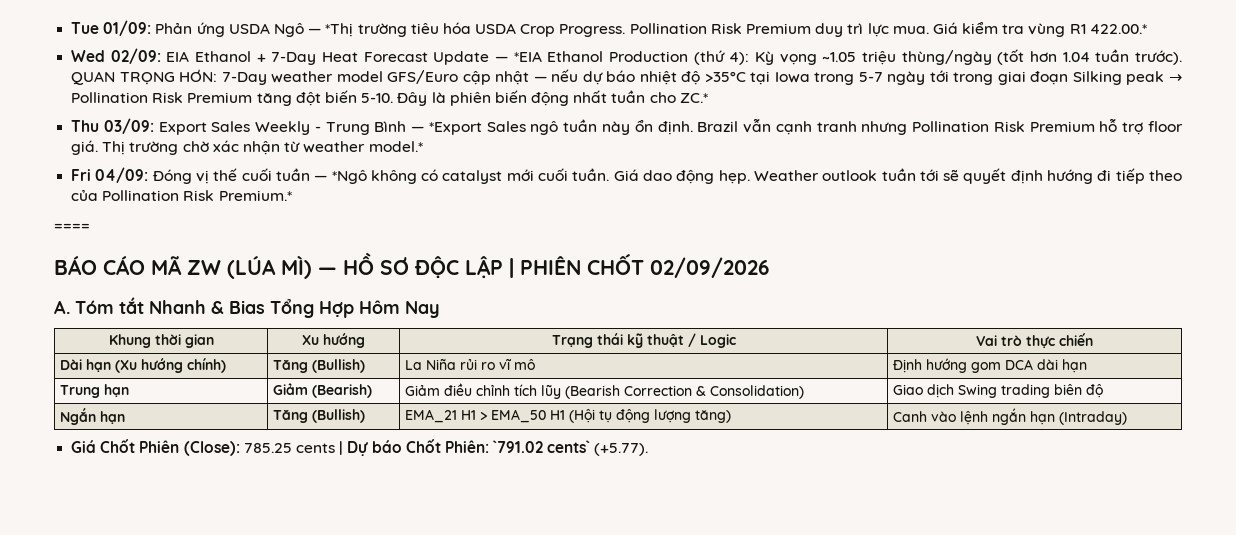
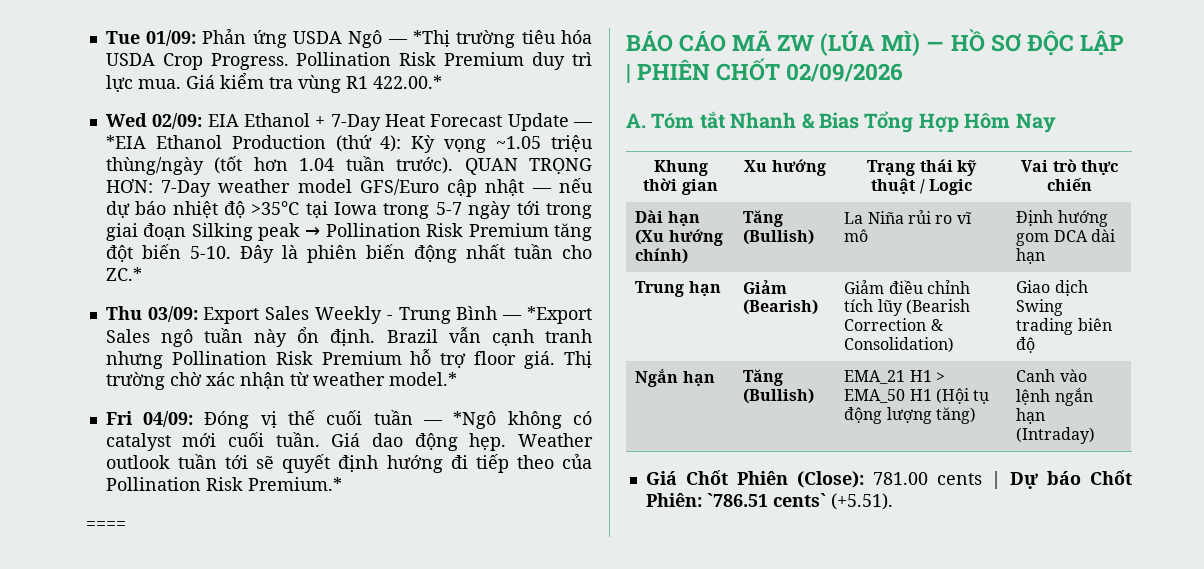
[243,443,292,453] 785.25 -> [872,472,928,485] 781.00
[493,440,649,456] `791.02 cents` (+5.77). -> [706,493,893,510] `786.51 cents` (+5.51).

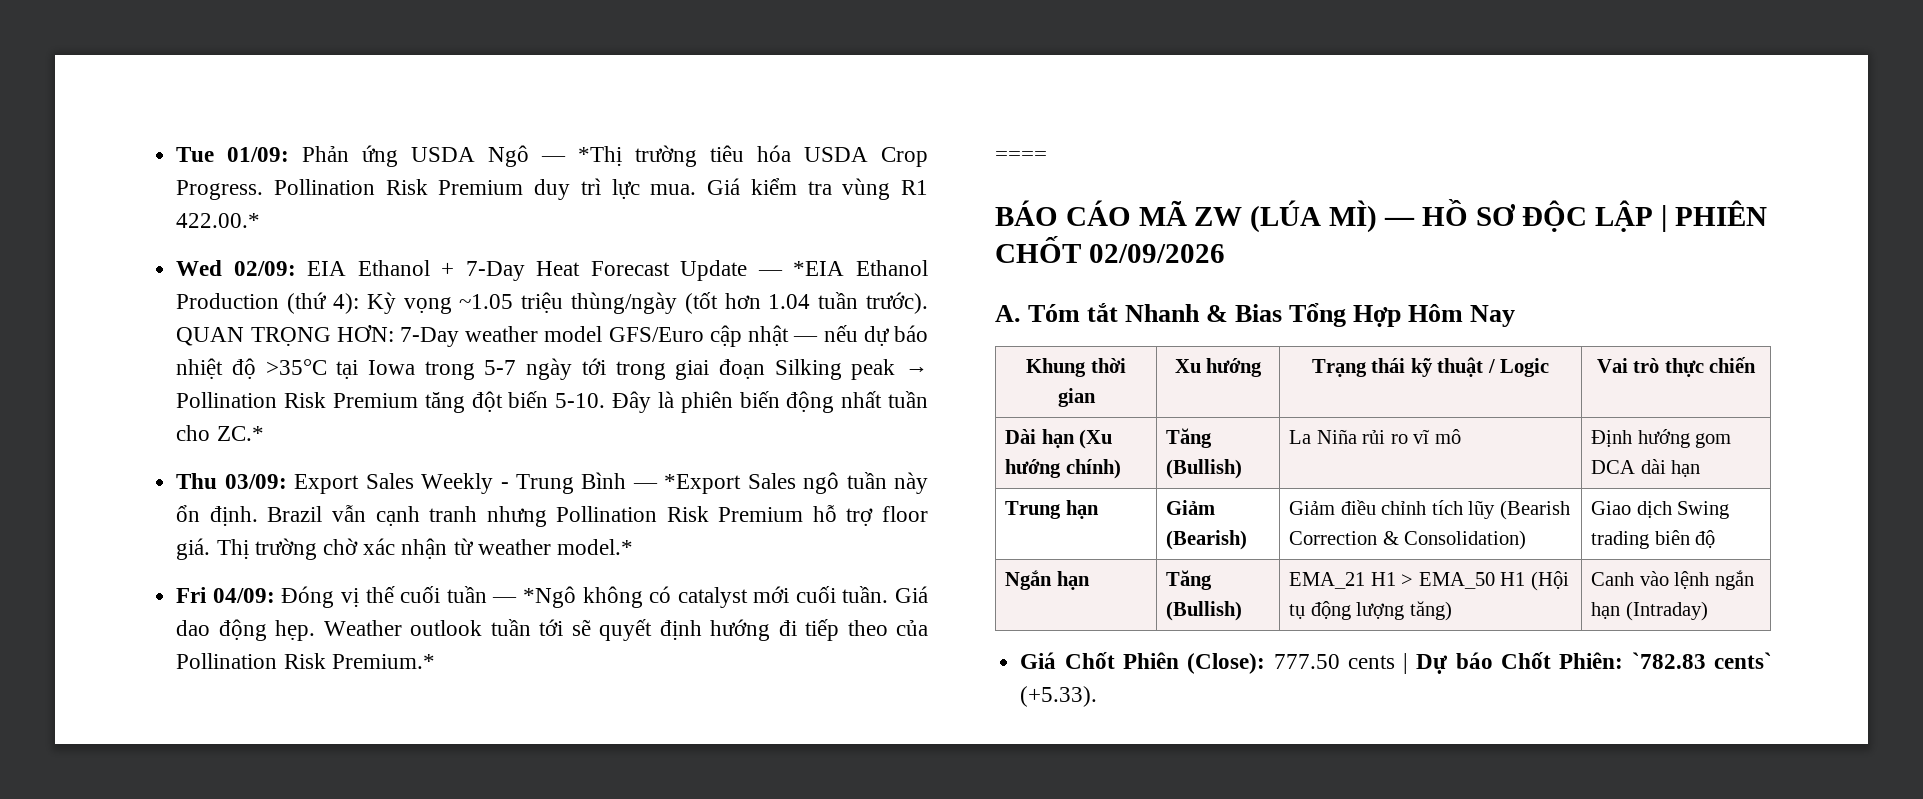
[872,472,928,485] 781.00 -> [1273,654,1340,669] 777.50
[706,493,893,510] `786.51 cents` (+5.51). -> [1631,652,1772,669] [1020,686,1098,707] `782.83 cents` (+5.33).

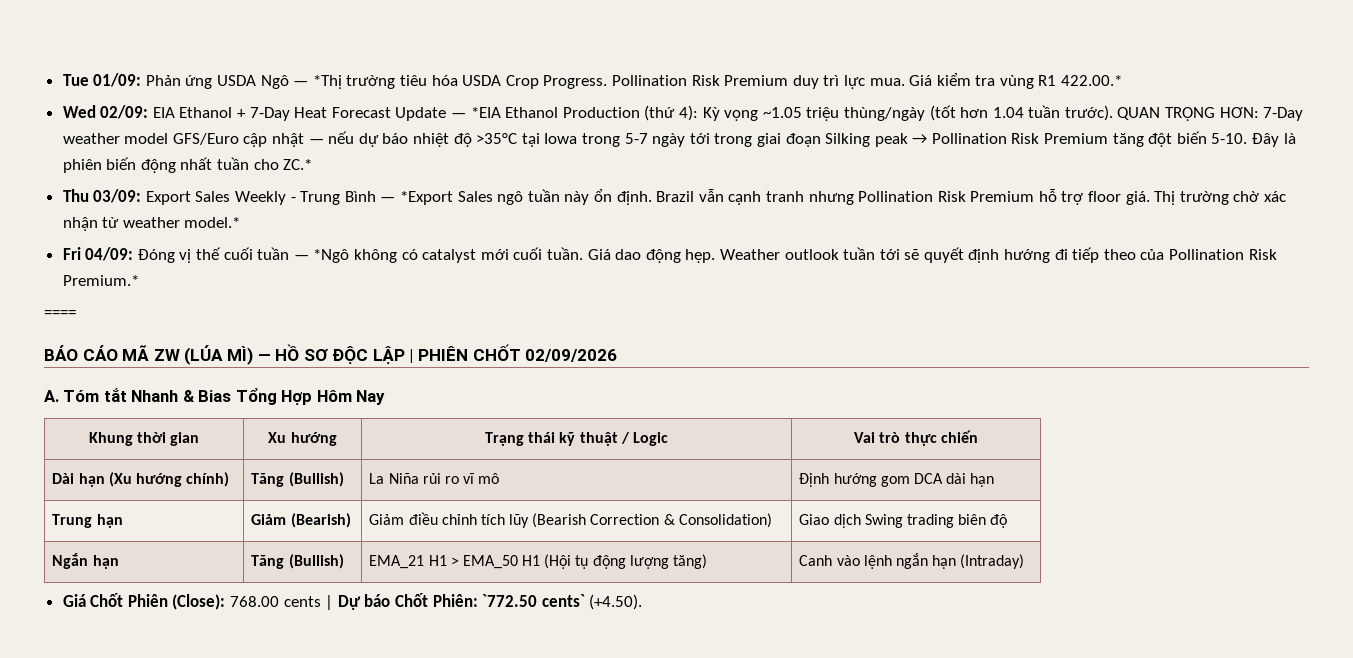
[1273,654,1340,669] 777.50 -> [230,596,280,607] 768.00
[1631,652,1772,669] [1020,686,1098,707] `782.83 cents` (+5.33). -> [482,594,643,610] `772.50 cents` (+4.50).

